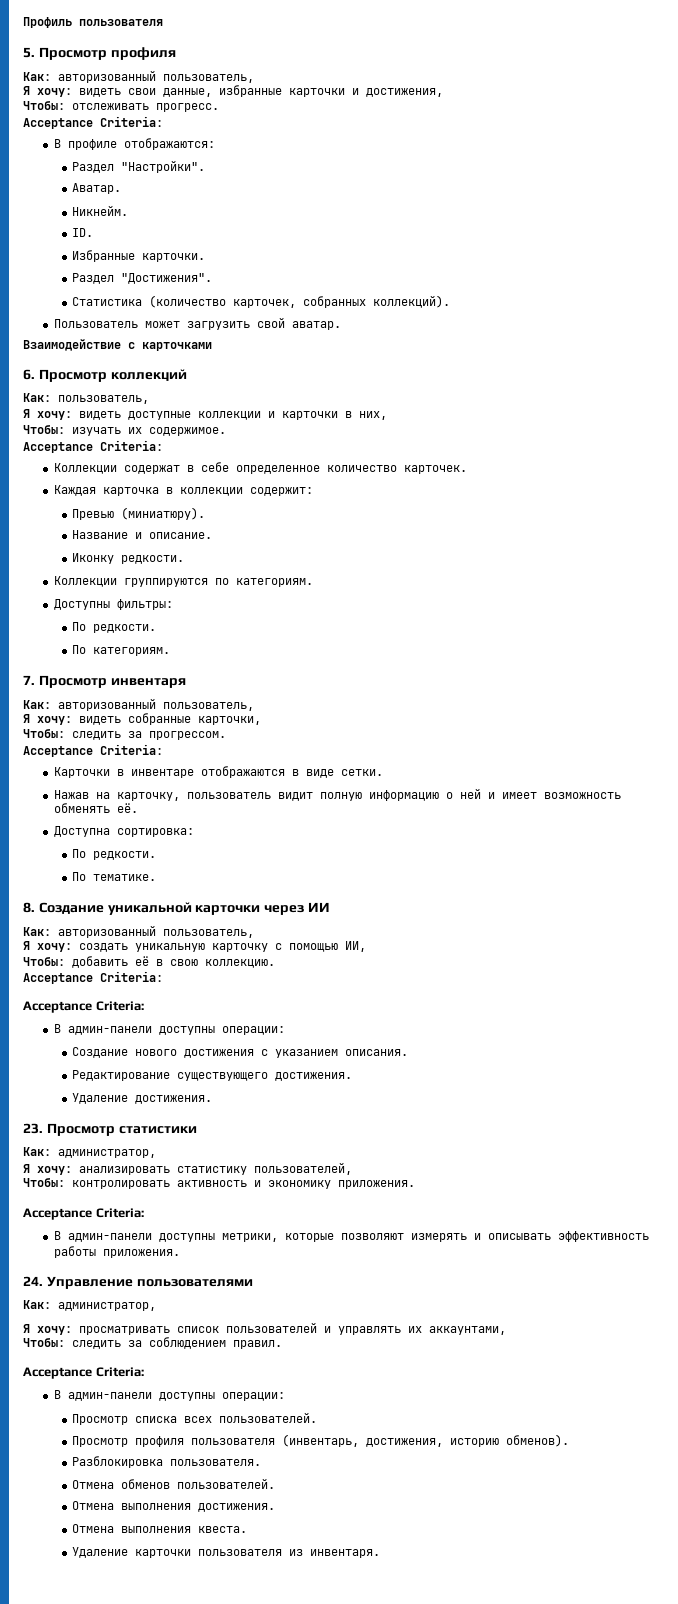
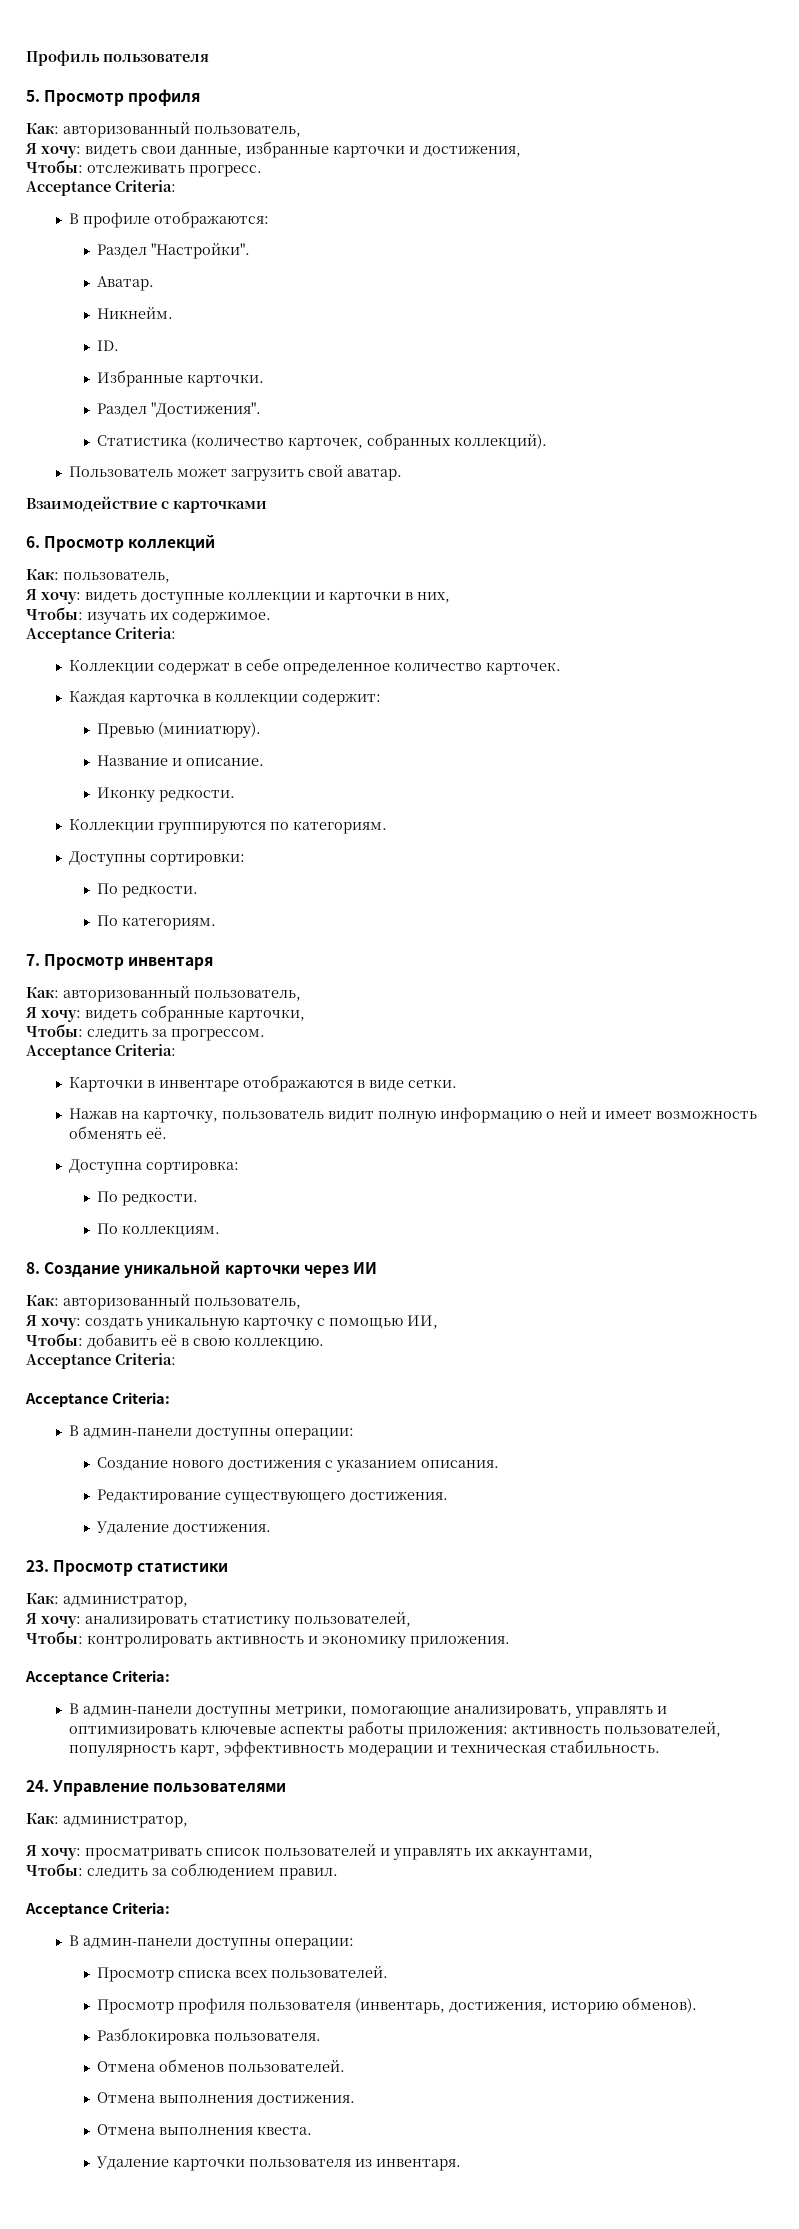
[116,599,173,610] фильтры: -> [150,853,246,866] сортировки:
[93,874,157,881] тематике. -> [121,1225,220,1237] коллекциям.
[284,1231,649,1242] [53,1246,180,1258] которые позволяют измерять и описывать эффективность работы приложения. -> [351,1706,668,1718] [69,1721,722,1738] [69,1740,661,1757] помогающие анализировать, управлять и оптимизировать ключевые аспекты работы приложения: активность пользователей, популярность карт, эффективность модерации и техническая стабильность.

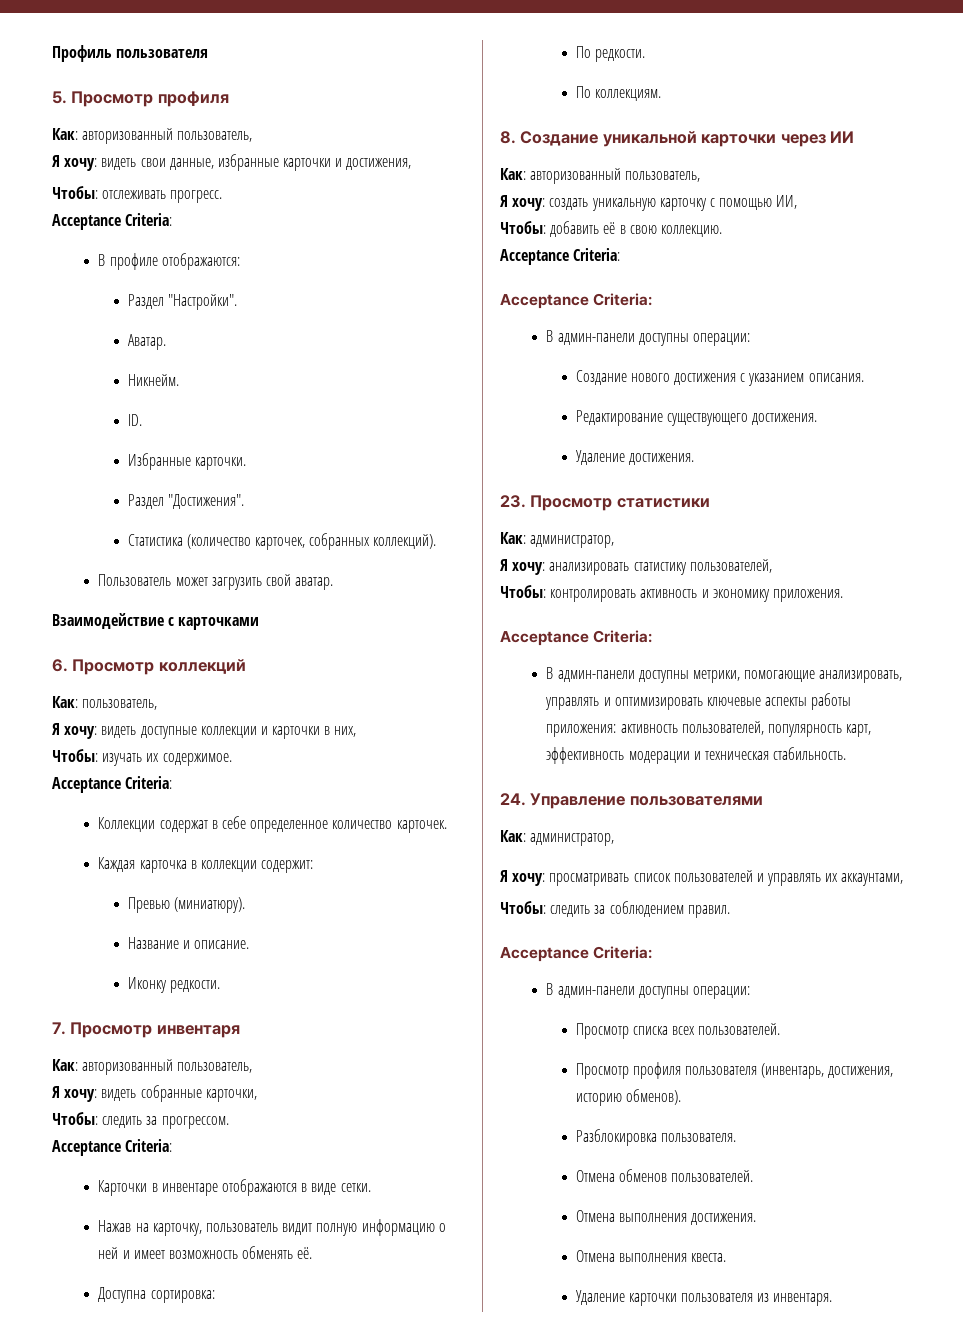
[69,819,388,834] [69,851,246,866] [96,883,198,898] [96,915,216,930] // Коллекции группируются по категориям. // Доступны сортировки: // По редкости. // По категориям. -> (220, 986) none

